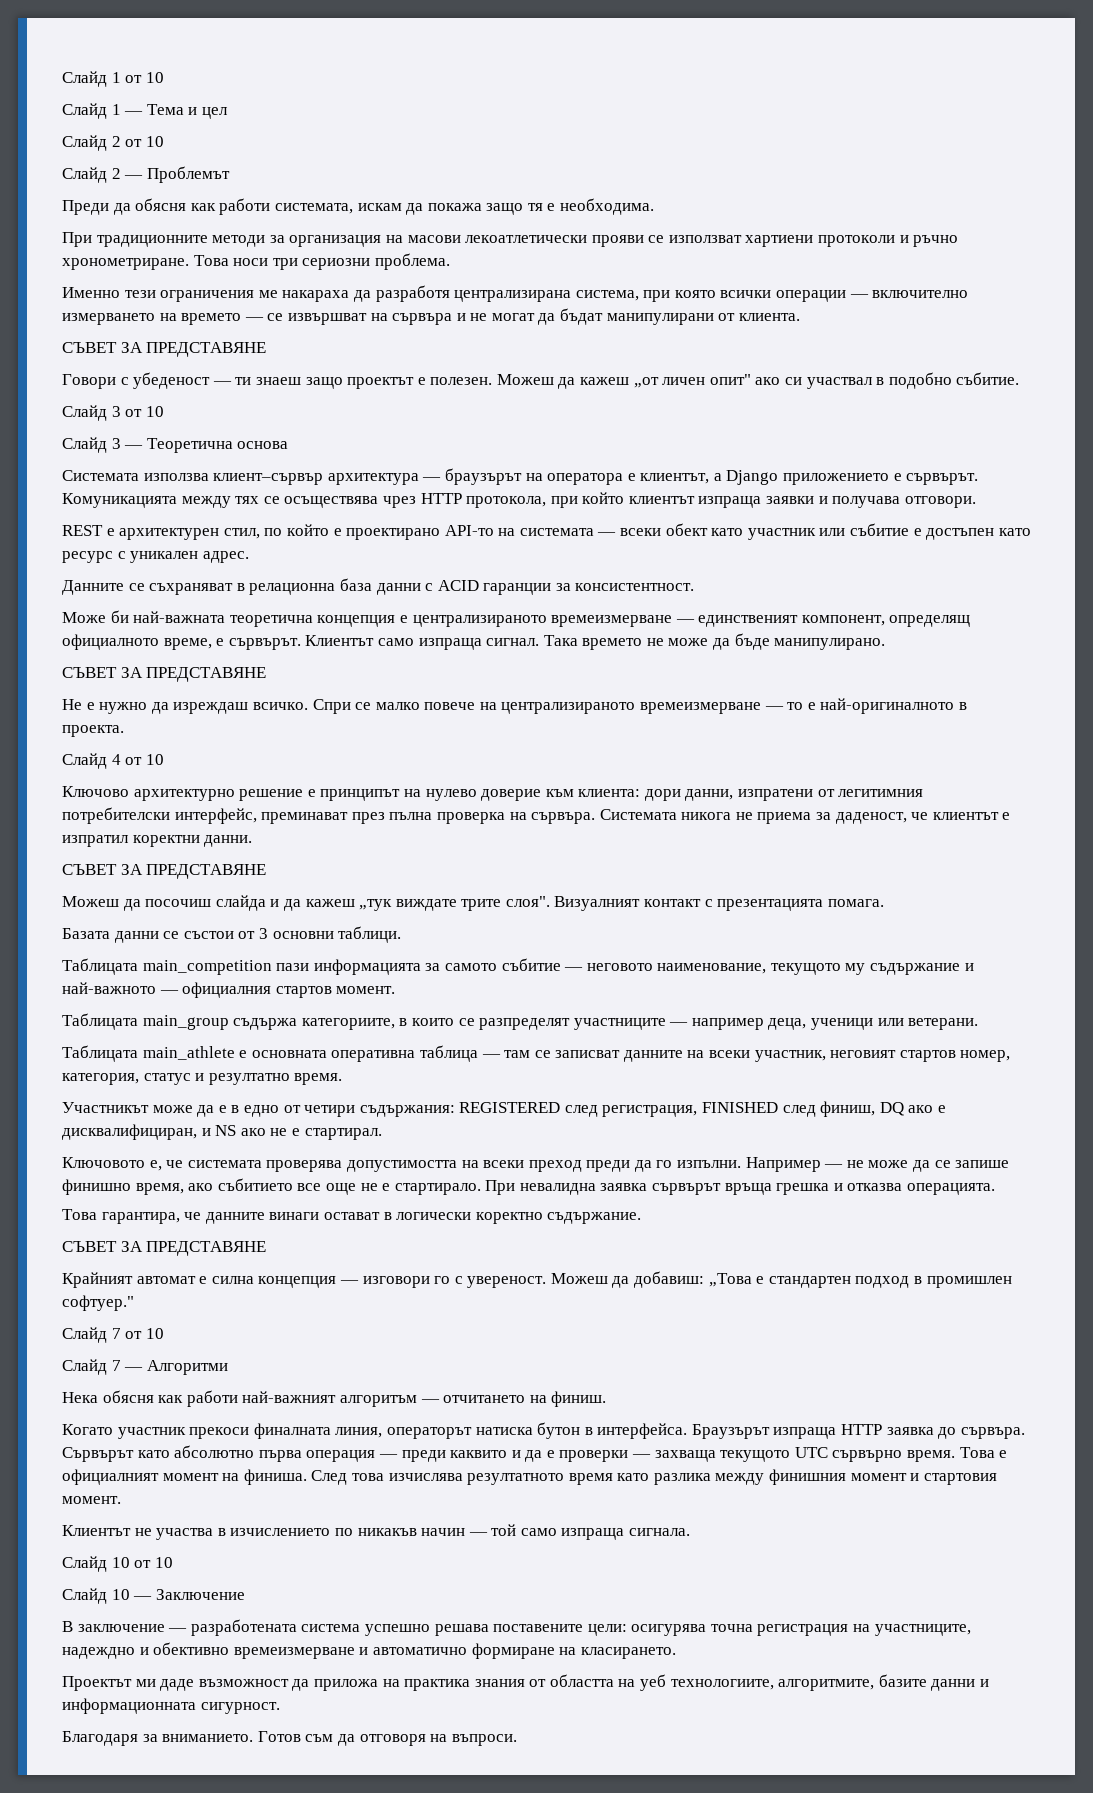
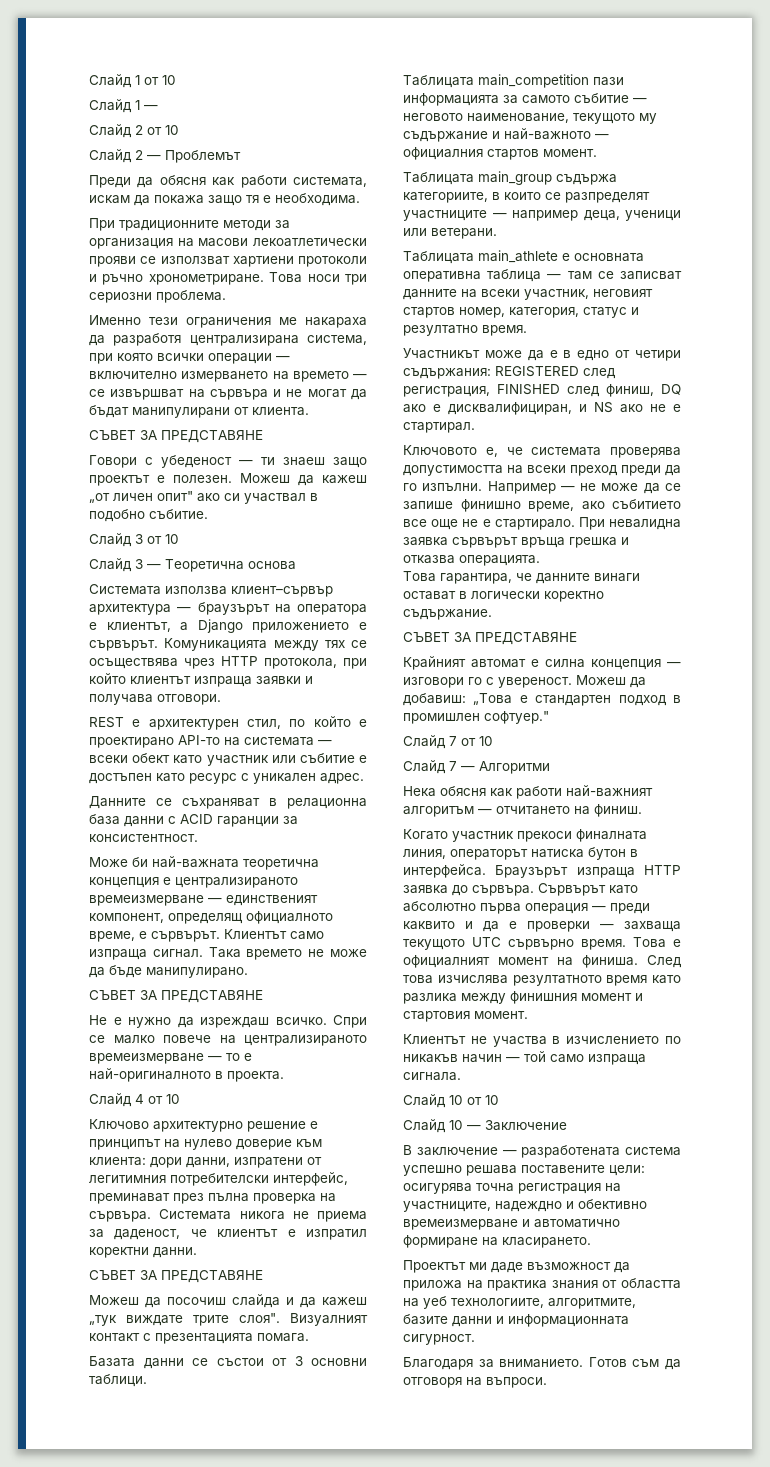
[146,104,228,119] Тема и цел -> (158, 107) none
[135,1183,184,1195] время, -> [528,501,574,512] време,

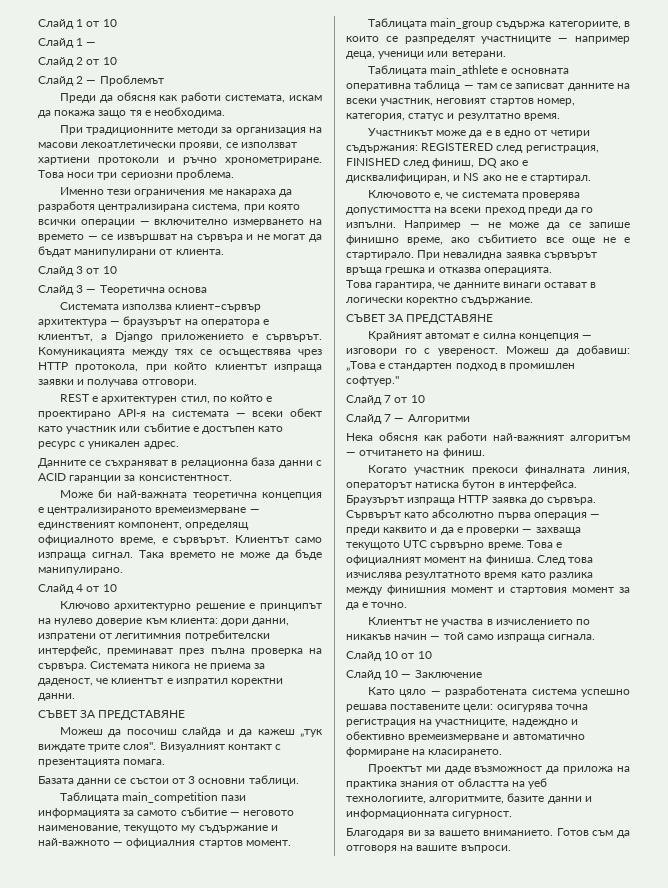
[89,256,136,267] прояви -> [179,142,223,150] прояви,
[89,430,263,443] [89,455,367,468] [89,473,367,486] [89,491,318,504] [89,509,208,522] // СЪВЕТ ЗА ПРЕДСТАВЯНЕ // Говори с убеденост — ти знаеш защо проектът е полезен. Можеш да кажеш „от личен опит" ако си участвал в подобно събитие. -> (224, 252) none
[178,735,220,745] API-то -> [117,409,146,417] API-я
[89,990,263,1003] [89,1015,367,1028] [89,1035,367,1046] [89,1053,252,1064] [89,1068,284,1082] // СЪВЕТ ЗА ПРЕДСТАВЯНЕ // Не е нужно да изреждаш всичко. Спри се малко повече на централизираното времеизмерване — то е най-оригиналното в проекта. -> (123, 571) none
[581,939,626,950] время. -> [487,542,524,550] време.
[474,1011,528,1019] момент. -> [572,587,630,593] [346,602,408,610] момент за да е точно.
[403,1145,498,1156] В заключение -> [367,687,427,697] Като цяло
[478,1359,494,1368] за -> [407,830,480,836] ви за вашето
(482, 1381) none -> [416,845,458,851] вашите

